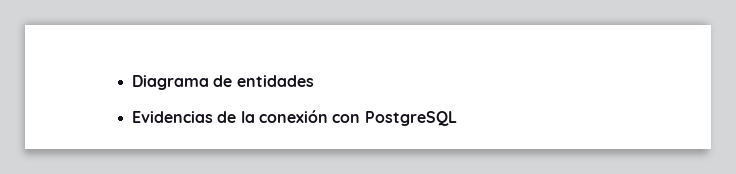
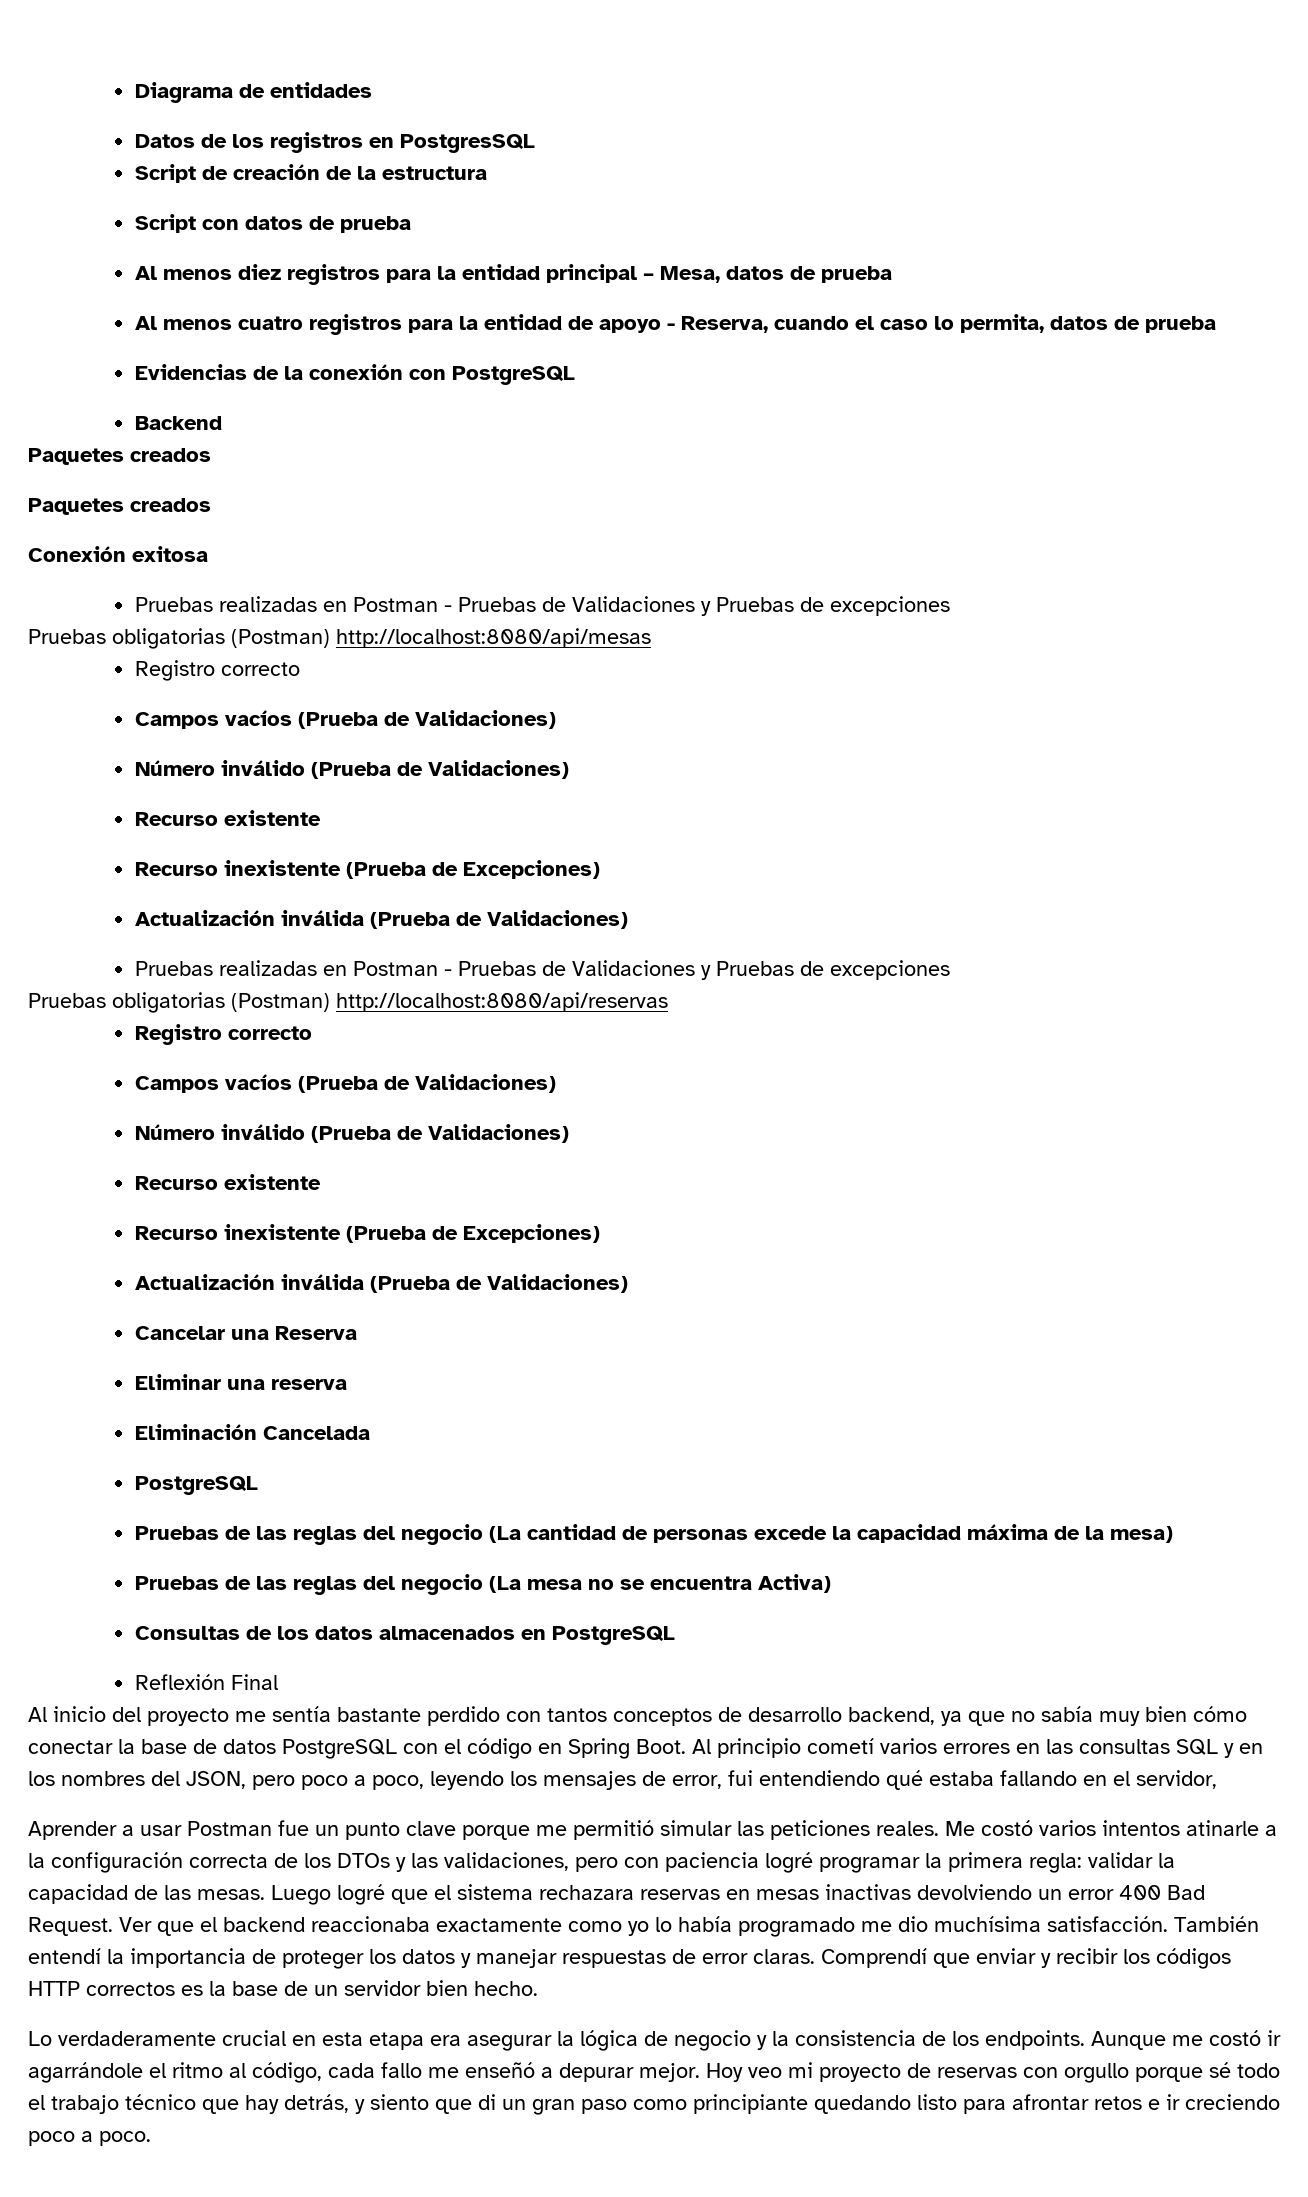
(314, 81) none -> [134,132,535,153] [134,164,487,183] [134,214,411,233] [134,264,892,285] [134,314,1216,335] // Datos de los registros en PostgresSQL // Script de creación de la estructura // Script con datos de prueba // Al menos diez registros para la entidad principal – Mesa, datos de prueba // Al menos cuatro registros para la entidad de apoyo - Reserva, cuando el caso lo permita, datos de prueba
(457, 118) none -> [134,416,222,430] [28,448,211,465] [28,498,211,515] [28,546,208,562] [134,596,950,616] [28,628,651,649] [134,660,300,681] [134,710,556,729] [134,760,569,779] [134,810,321,826] [134,860,600,879] [134,910,628,929] [134,960,950,980] [28,992,668,1013] [134,1024,312,1045] [134,1074,556,1093] [134,1124,569,1143] [134,1174,321,1190] [134,1224,600,1243] [134,1274,628,1293] [134,1326,357,1340] [134,1374,347,1390] [134,1424,370,1440] [134,1476,258,1495] [134,1524,1173,1545] [134,1574,831,1595] [134,1626,675,1645] [134,1674,278,1690] [28,1706,1247,1726] [28,1738,1263,1759] [28,1770,1217,1790] [28,1820,1277,1840] [28,1852,1175,1873] [28,1884,1205,1905] [28,1916,1259,1937] [28,1948,1231,1969] [28,1980,538,1996] [28,2030,1281,2051] [28,2062,1280,2083] [28,2094,1280,2115] [28,2131,151,2146] // Backend // Paquetes creados // Paquetes creados // Conexión exitosa // Pruebas realizadas en Postman - Pruebas de Validaciones y Pruebas de excepciones // Pruebas obligatorias (Postman) http://localhost:8080/api/mesas // Registro correcto // Campos vacíos (Prueba de Validaciones) // Número inválido (Prueba de Validaciones) // Recurso existente // Recurso inexistente (Prueba de Excepciones) // Actualización inválida (Prueba de Validaciones) // Pruebas realizadas en Postman - Pruebas de Validaciones y Pruebas de excepciones // Pruebas obligatorias (Postman) http://localhost:8080/api/reservas // Registro correcto // Campos vacíos (Prueba de Validaciones) // Número inválido (Prueba de Validaciones) // Recurso existente // Recurso inexistente (Prueba de Excepciones) // Actualización inválida (Prueba de Validaciones) // Cancelar una Reserva // Eliminar una reserva // Eliminación Cancelada // PostgreSQL // Pruebas de las reglas del negocio (La cantidad de personas excede la capacidad máxima de la mesa) // Pruebas de las reglas del negocio (La mesa no se encuentra Activa) // Consultas de los datos almacenados en PostgreSQL // Reflexión Final // Al inicio del proyecto me sentía bastante perdido con tantos conceptos de desarrollo backend, ya que no sabía muy bien cómo conectar la base de datos PostgreSQL con el código en Spring Boot. Al principio cometí varios errores en las consultas SQL y en los nombres del JSON, pero poco a poco, leyendo los mensajes de error, fui entendiendo qué estaba fallando en el servidor, // Aprender a usar Postman fue un punto clave porque me permitió simular las peticiones reales. Me costó varios intentos atinarle a la configuración correcta de los DTOs y las validaciones, pero con paciencia logré programar la primera regla: validar la capacidad de las mesas. Luego logré que el sistema rechazara reservas en mesas inactivas devolviendo un error 400 Bad Request. Ver que el backend reaccionaba exactamente como yo lo había programado me dio muchísima satisfacción. También entendí la importancia de proteger los datos y manejar respuestas de error claras. Comprendí que enviar y recibir los códigos HTTP correctos es la base de un servidor bien hecho. // Lo verdaderamente crucial en esta etapa era asegurar la lógica de negocio y la consistencia de los endpoints. Aunque me costó ir agarrándole el ritmo al código, cada fallo me enseñó a depurar mejor. Hoy veo mi proyecto de reservas con orgullo porque sé todo el trabajo técnico que hay detrás, y siento que di un gran paso como principiante quedando listo para afrontar retos e ir creciendo poco a poco.

